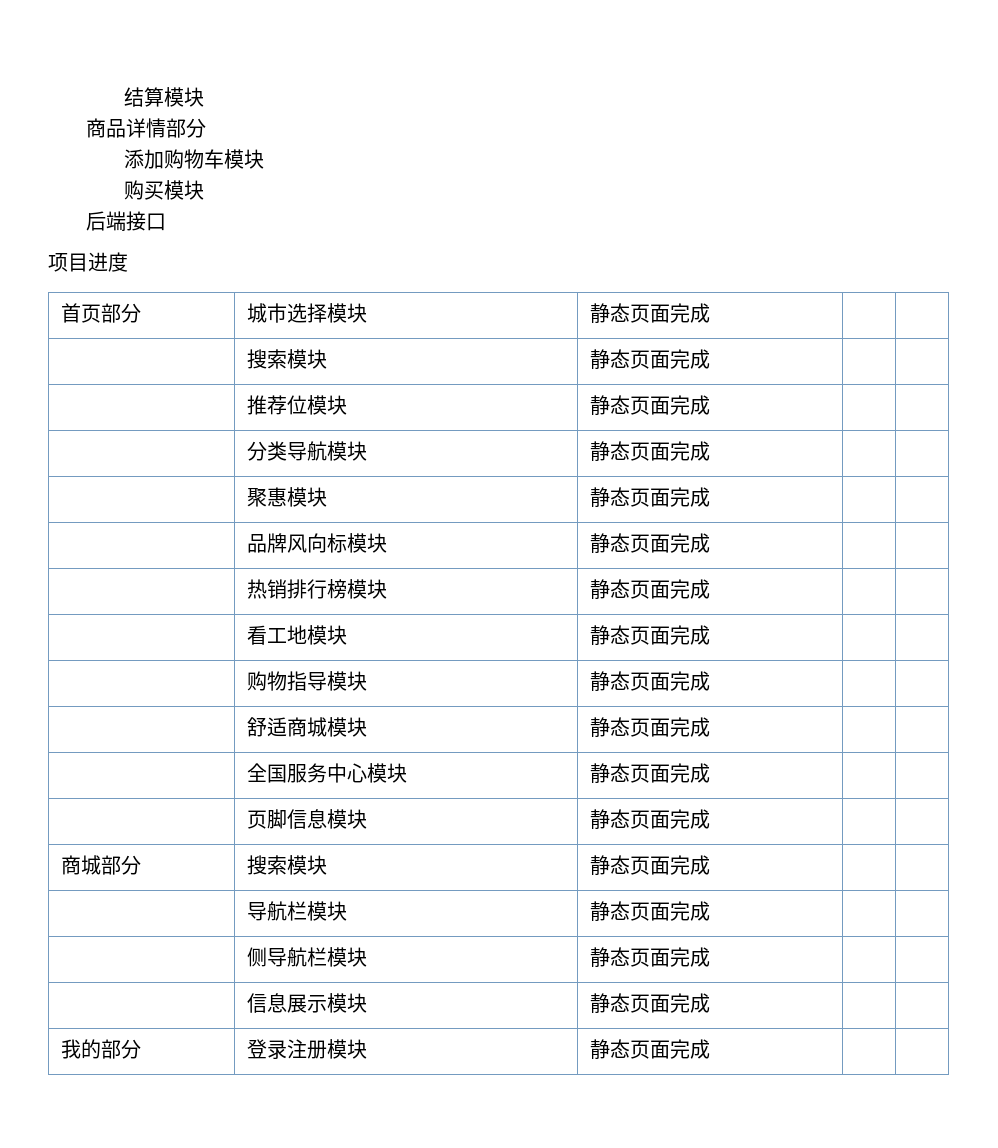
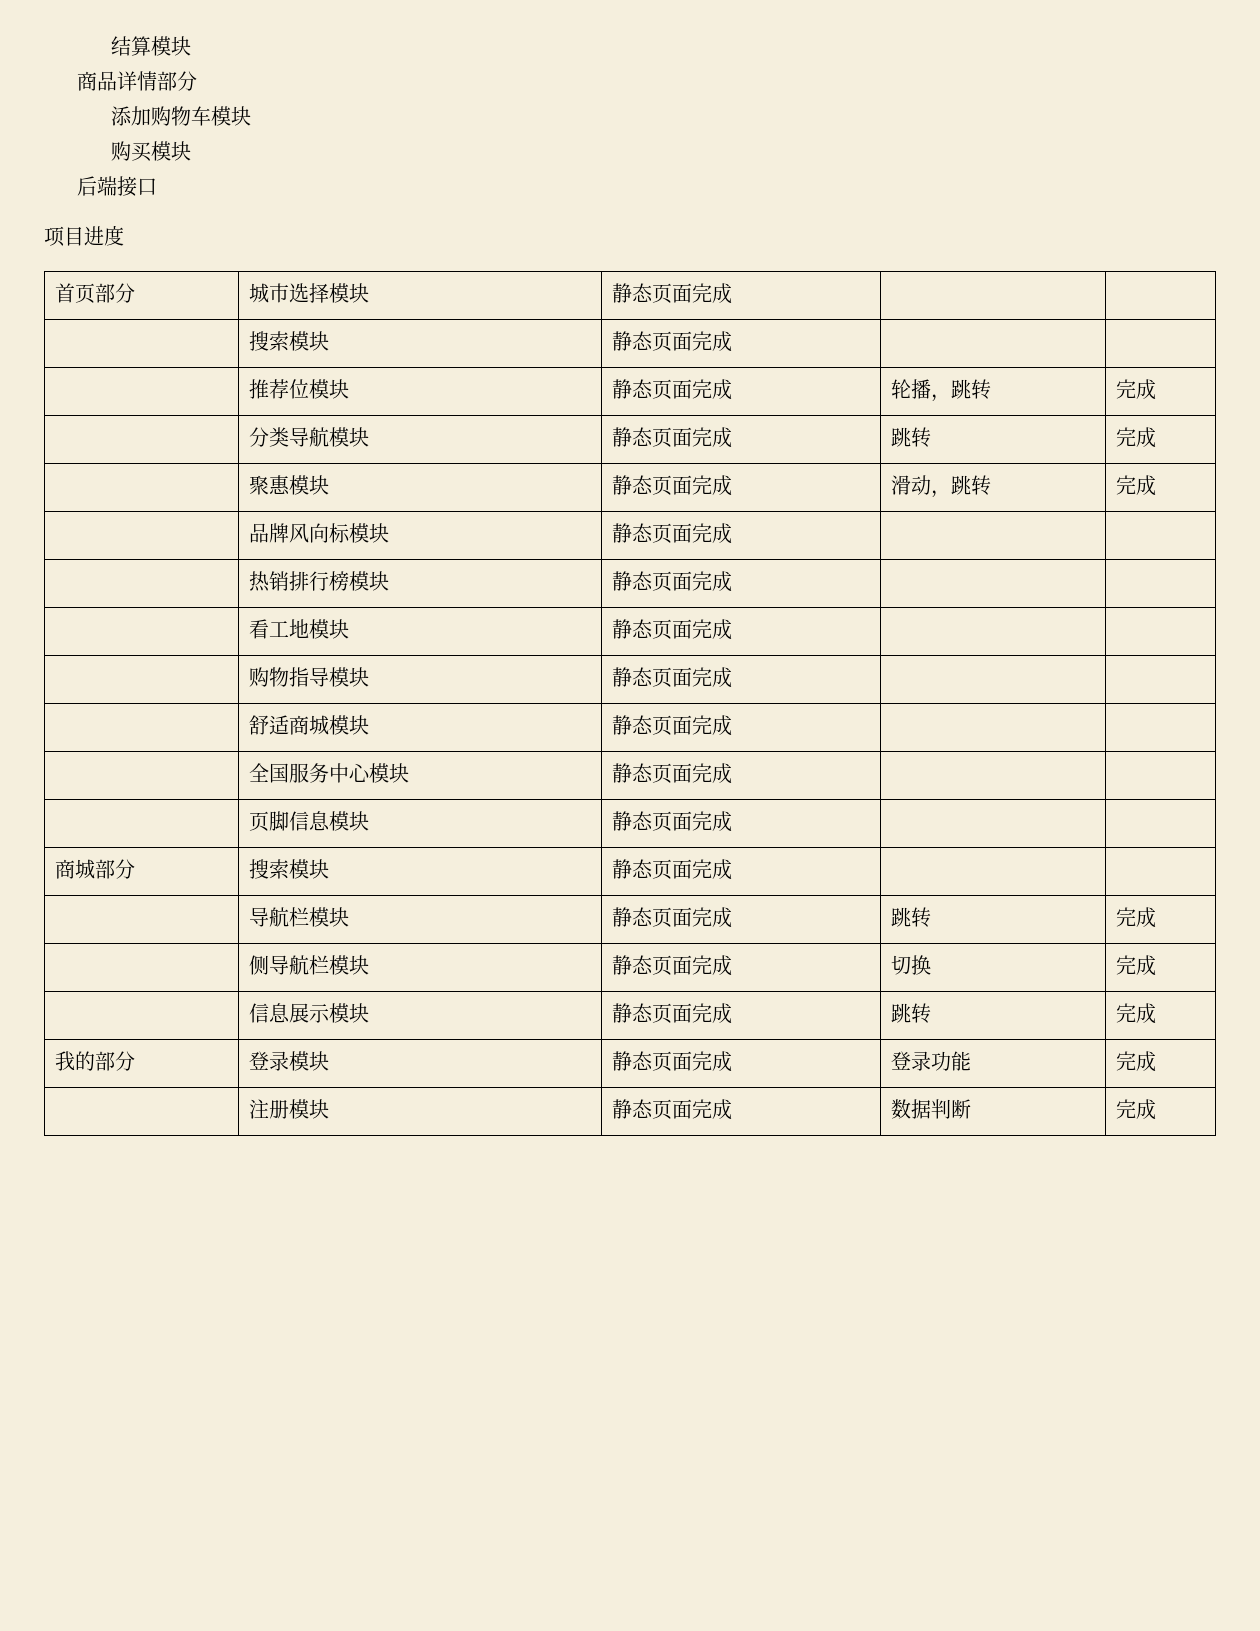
(711, 405) | -> [890,379,991,402] [1115,379,1156,400] 轮播，跳转 | 完成
(711, 451) | -> [890,427,931,448] [1115,427,1156,448] 跳转 | 完成
(711, 497) | -> [890,475,991,498] [1115,475,1156,496] 滑动，跳转 | 完成
(711, 911) | -> [890,907,931,928] [1115,907,1156,928] 跳转 | 完成
(711, 957) | -> [890,955,931,975] [1115,955,1156,976] 切换 | 完成
(711, 1003) | -> [890,1003,931,1024] [1115,1003,1156,1024] 跳转 | 完成
(288, 1049) none -> [288,1051,329,1071] [611,1051,732,1072] [890,1051,971,1071] [1115,1051,1156,1072] 模块 | 静态页面完成 | 登录功能 | 完成 // |
(711, 1049) | -> [890,1099,971,1119] [1115,1099,1156,1120] 数据判断 | 完成

